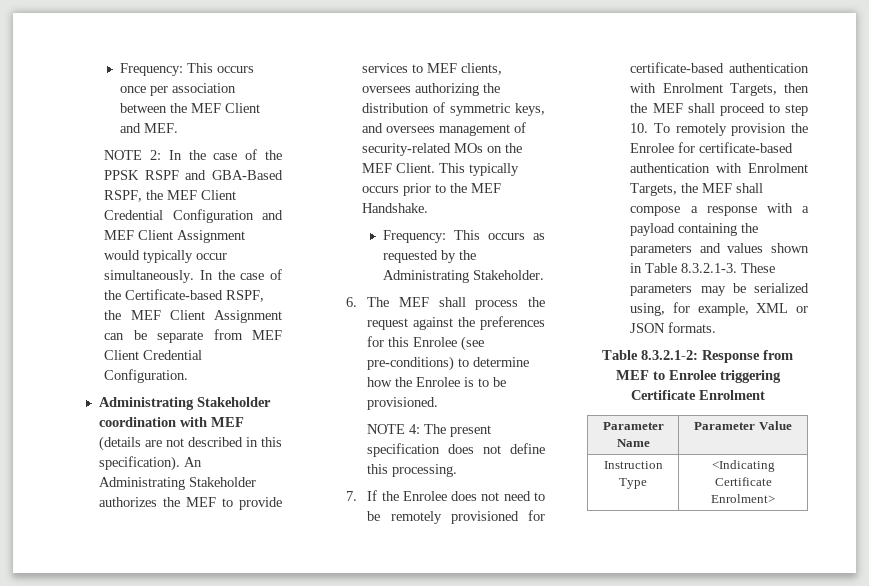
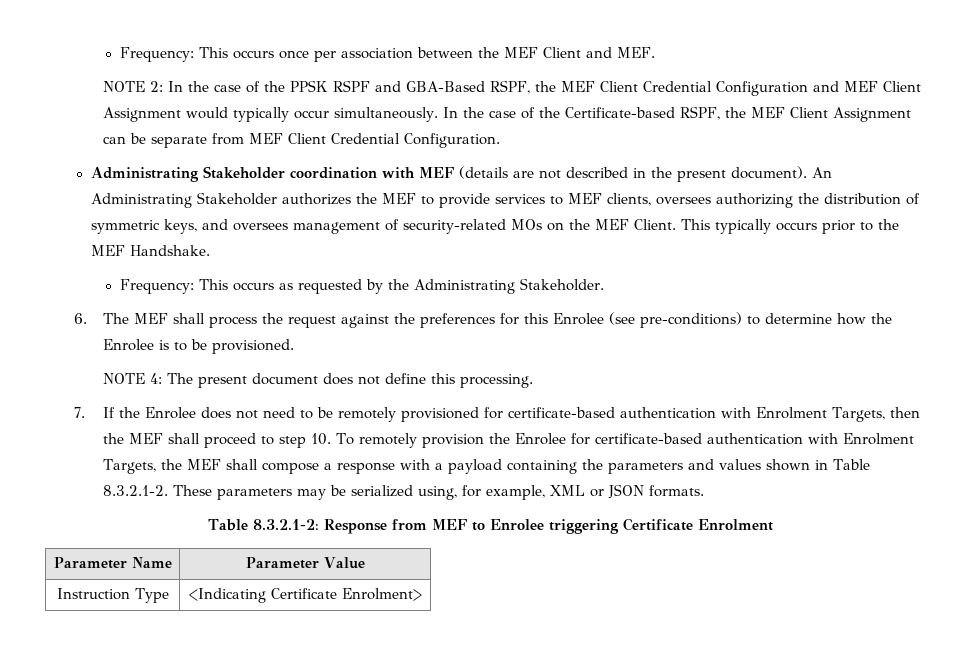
[261,437,282,447] [98,456,180,471] this specification). -> [650,166,807,182] the present document).
[367,443,441,457] specification -> [252,373,319,385] document
[681,263,738,273] 8.3.2.1-3. -> [103,485,169,496] 8.3.2.1-2.

